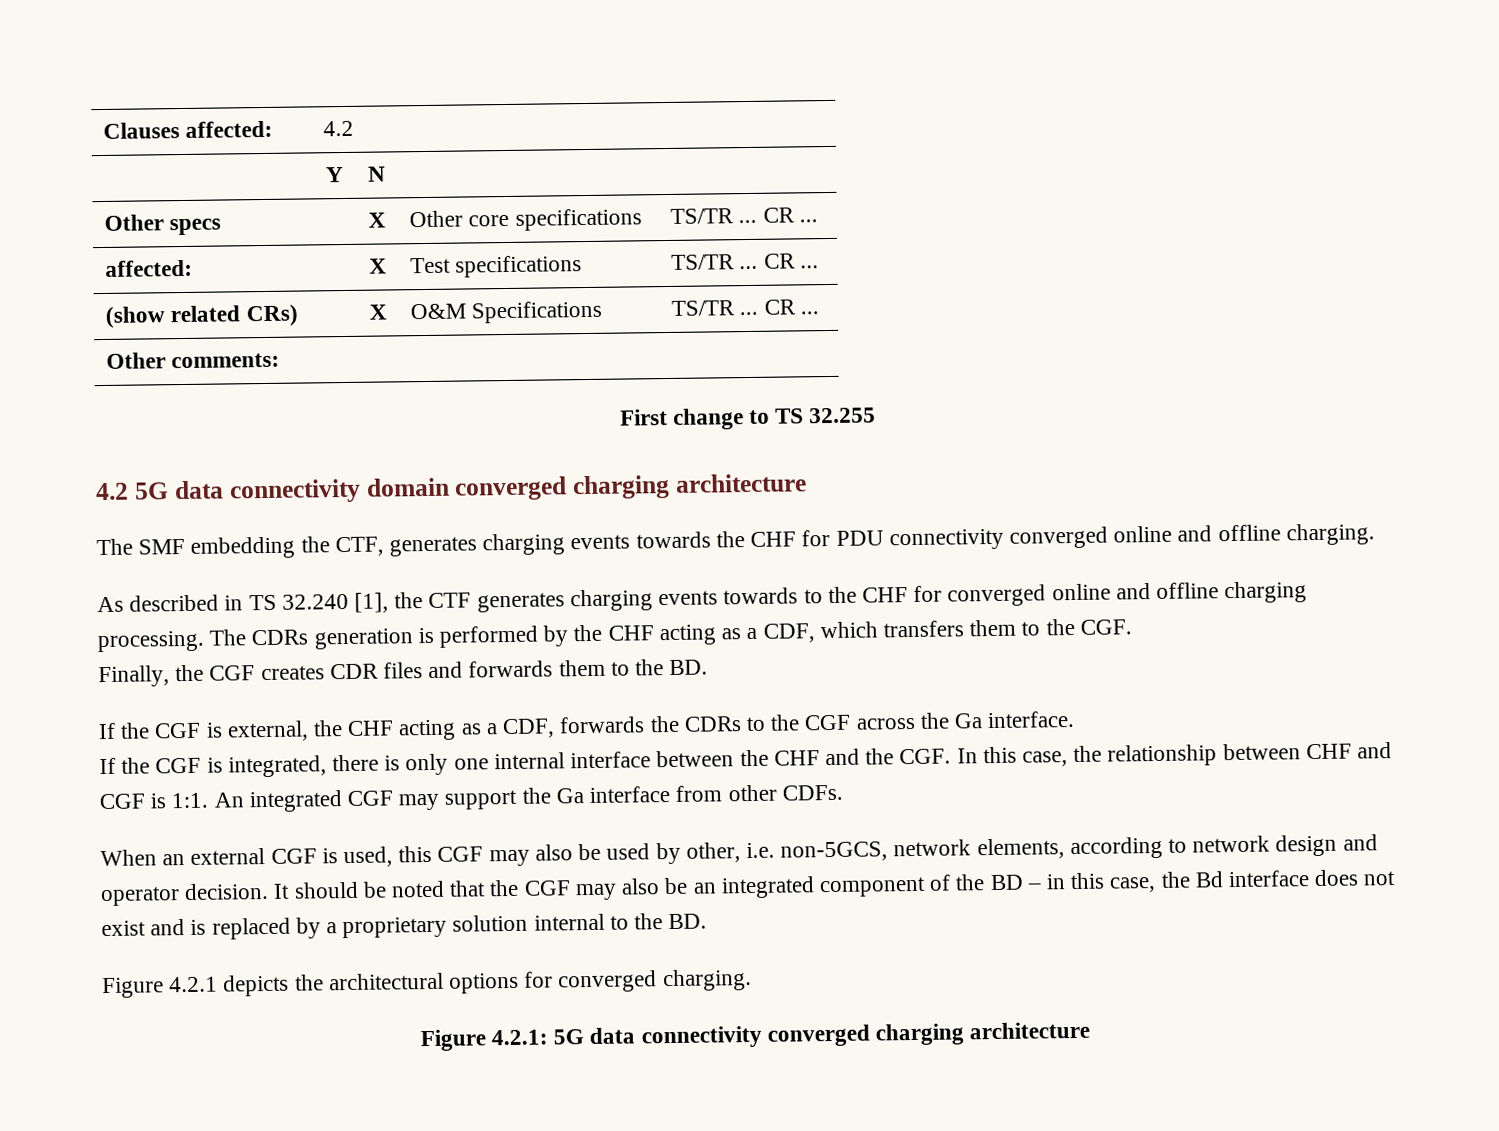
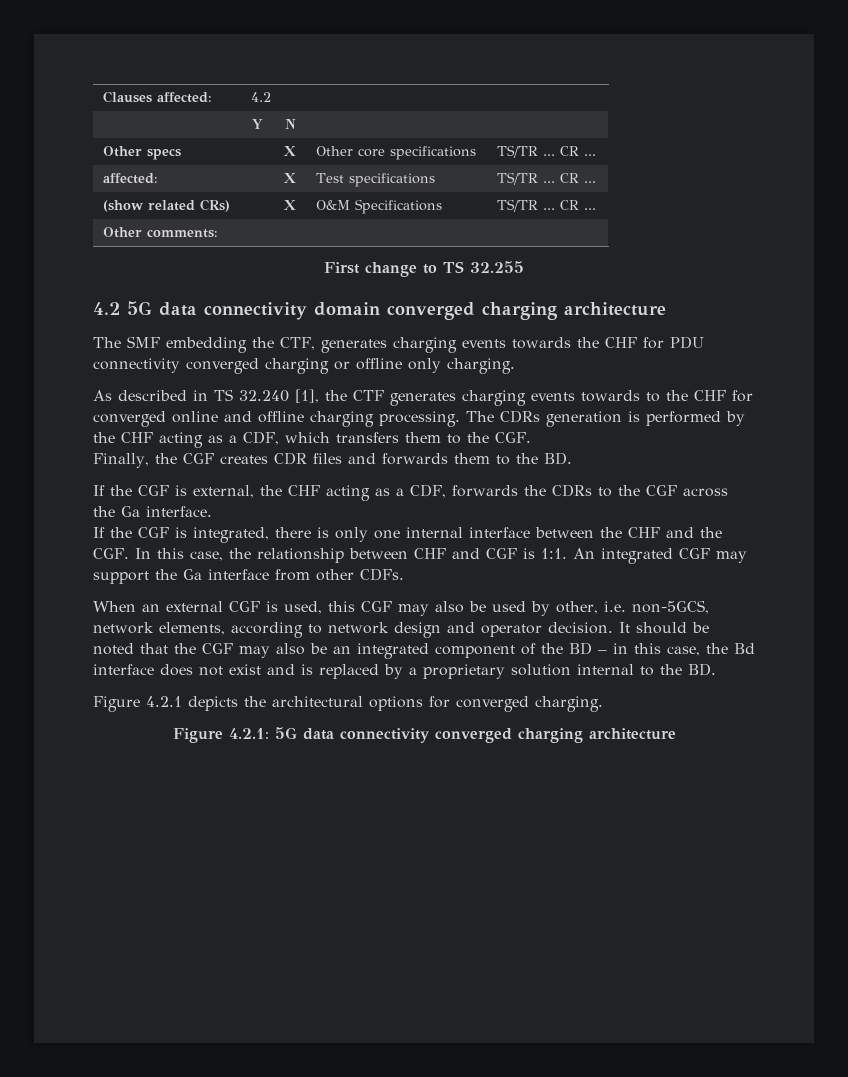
[1113,524,1281,543] online and offline -> [265,358,441,374] charging or offline only

